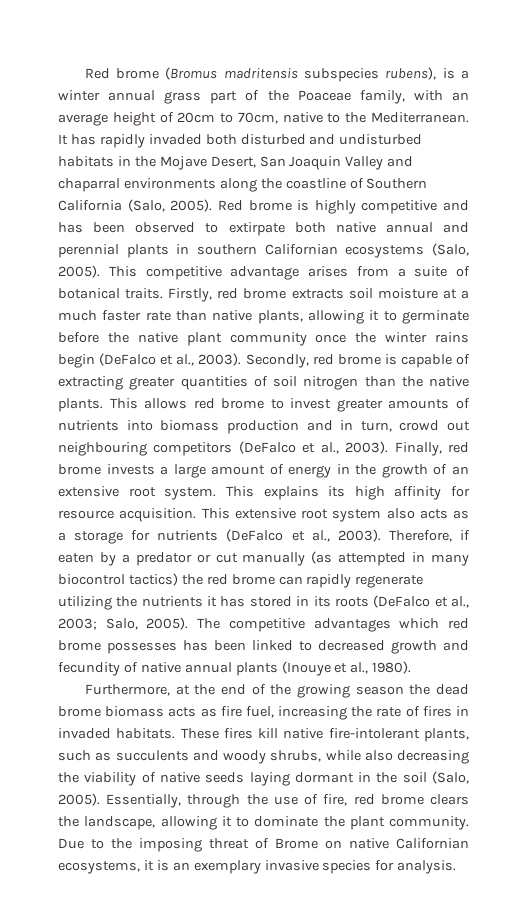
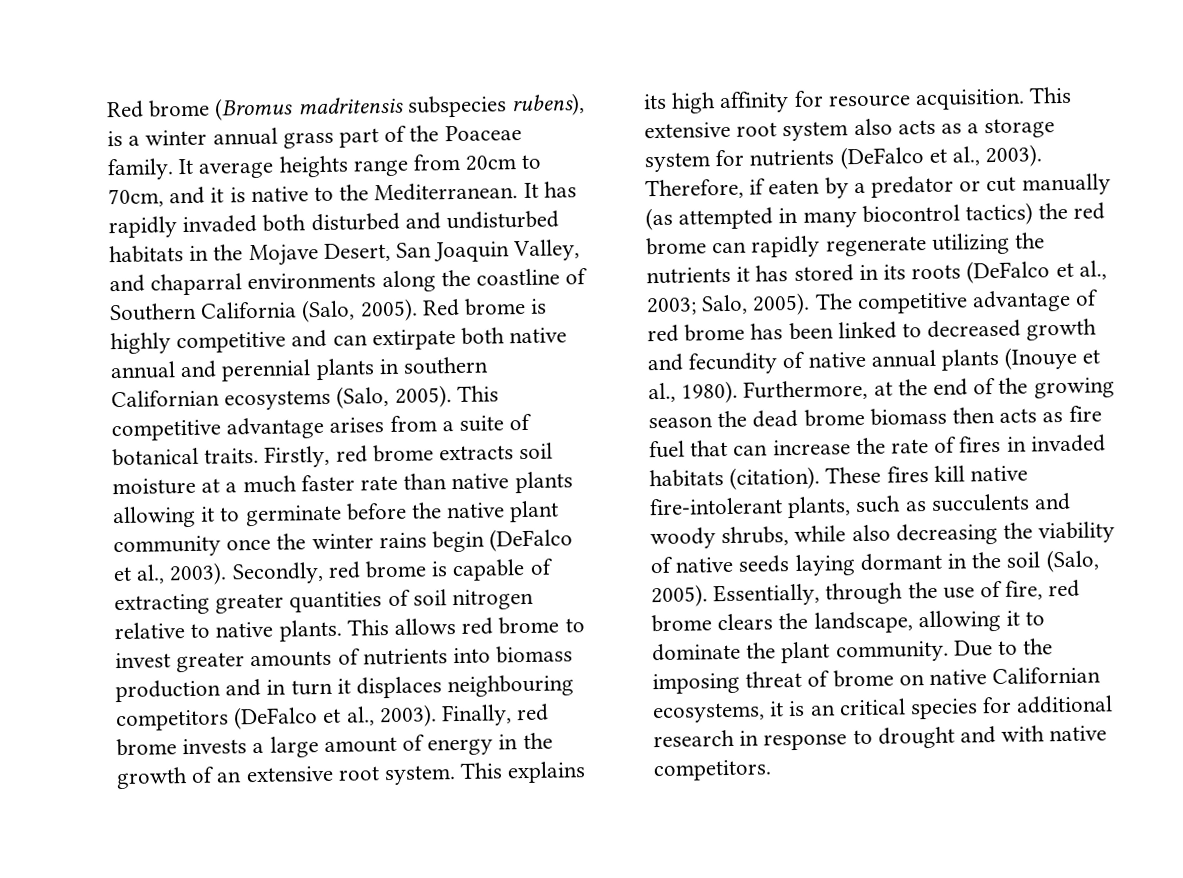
[359,90,469,104] [58,112,278,126] family, with an average height of 20cm to 70cm, -> [107,153,542,181] [108,186,246,208] family. It average heights range from 20cm to 70cm, and it is
[345,156,384,170] Valley -> [513,239,581,262] Valley,
[58,222,219,233] has been observed to -> [332,334,368,346] can
[257,310,303,324] plants, -> [514,471,573,494] plants
[364,376,423,387] than the -> [114,622,211,640] relative to
[360,420,470,432] turn, crowd out -> [290,676,443,699] turn it displaces
(124, 537) none -> [644,152,711,173] system
[313,618,469,632] [58,640,177,654] advantages which red brome possesses -> [972,289,1100,313] [647,323,746,343] advantage of red brome
(412, 667) // -> (739, 392) none
(165, 711) none -> [952,407,996,424] then
[245,706,348,720] fuel, increasing -> [649,439,851,459] fuel that can increase
[116,728,176,739] habitats. -> [649,466,821,490] habitats (citation).
[275,838,318,849] Brome -> [832,669,894,688] brome
[193,860,457,874] exemplary invasive species for analysis. -> [838,695,1114,720] [653,725,1108,751] [653,759,772,782] critical species for additional research in response to drought and with native competitors.

